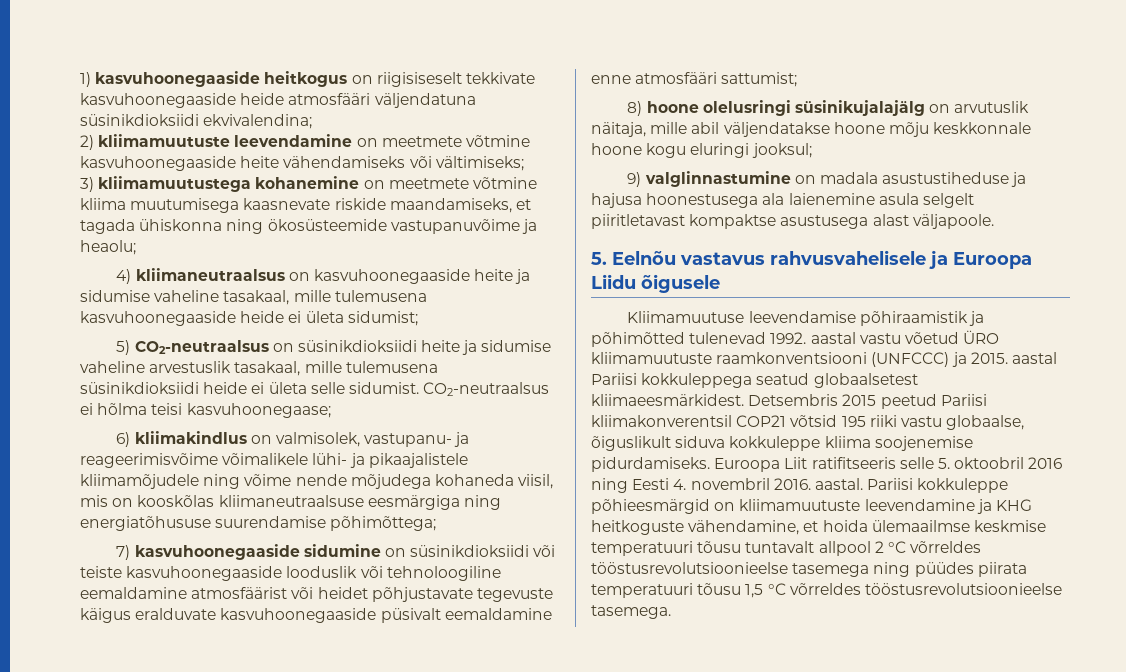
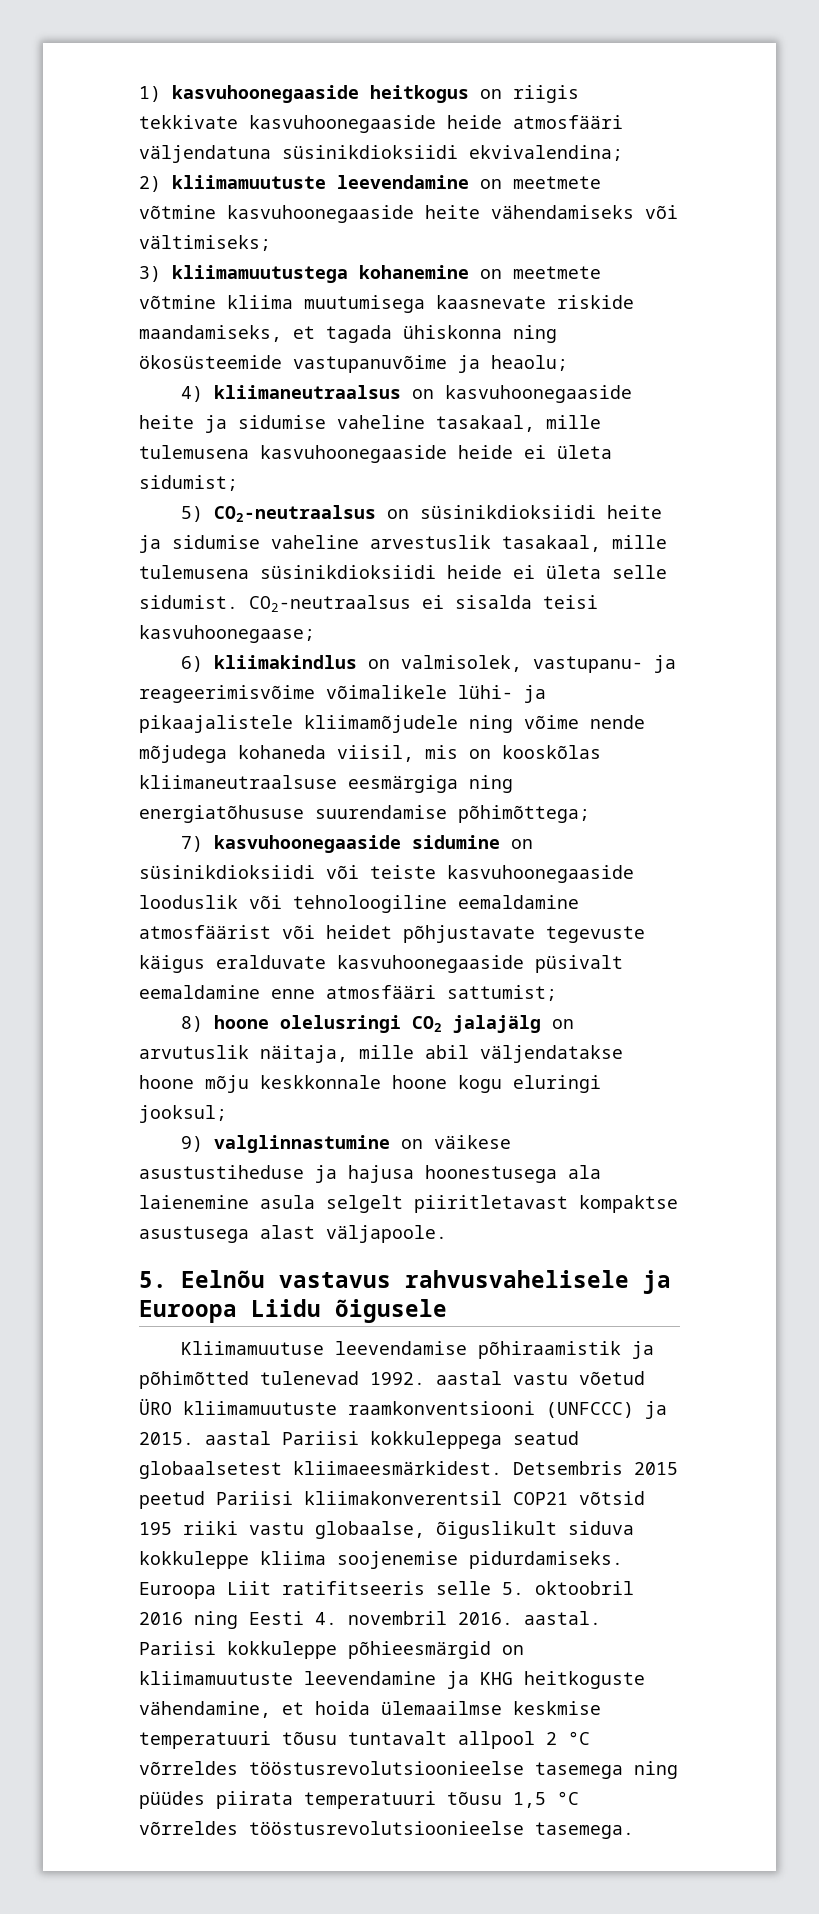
[376,72,462,87] riigisiseselt -> [513,85,579,103] riigis
[97,403,148,415] hõlma -> [455,595,532,609] sisalda
[794,100,925,116] süsinikujalajälg -> [411,1015,541,1033] CO2 jalajälg
[819,172,878,184] madala -> [433,1135,511,1149] väikese

